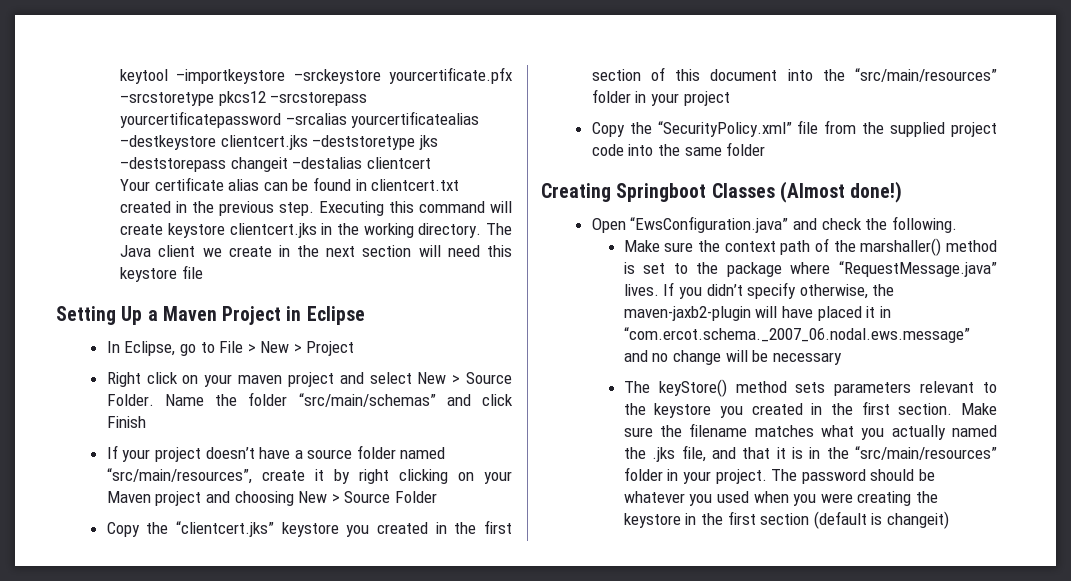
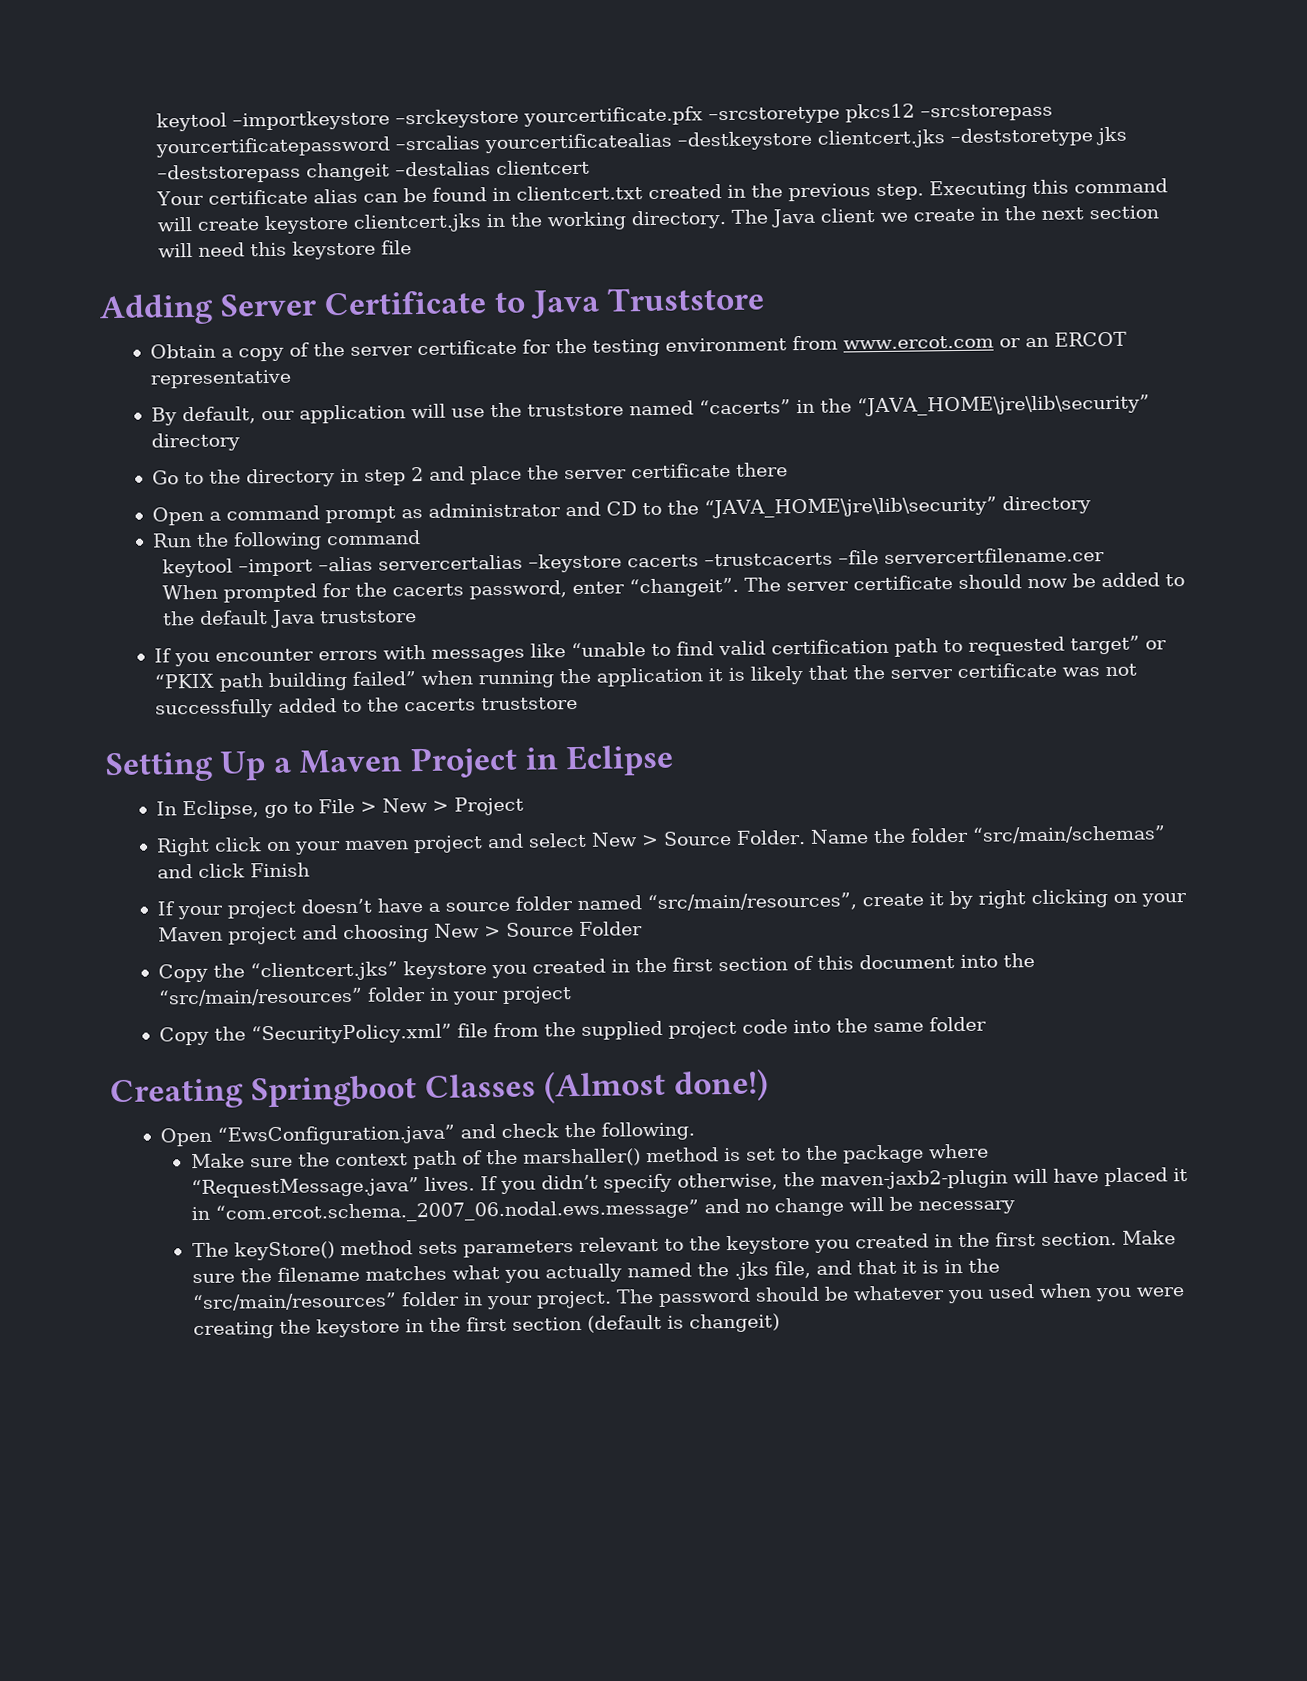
(203, 272) none -> [99,286,766,326] [150,331,1128,362] [150,369,293,389] [151,394,1151,426] [151,432,241,452] [152,462,789,488] [152,495,1092,526] [152,530,422,551] [161,547,1105,578] [161,572,1185,603] [161,609,417,628] [154,635,1168,667] [154,662,1138,692] [155,696,579,719] // Adding Server Certificate to Java Truststore // Obtain a copy of the server certificate for the testing environment from www.ercot.com or an ERCOT representative // By default, our application will use the truststore named “cacerts” in the “JAVA_HOME\jre\lib\security” directory // Go to the directory in step 2 and place the server certificate there // Open a command prompt as administrator and CD to the “JAVA_HOME\jre\lib\security” directory // Run the following command // keytool –import –alias servercertalias –keystore cacerts –trustcacerts –file servercertfilename.cer // When prompted for the cacerts password, enter “changeit”. The server certificate should now be added to the default Java truststore // If you encounter errors with messages like “unable to find valid certification path to requested target” or “PKIX path building failed” when running the application it is likely that the server certificate was not successfully added to the cacerts truststore

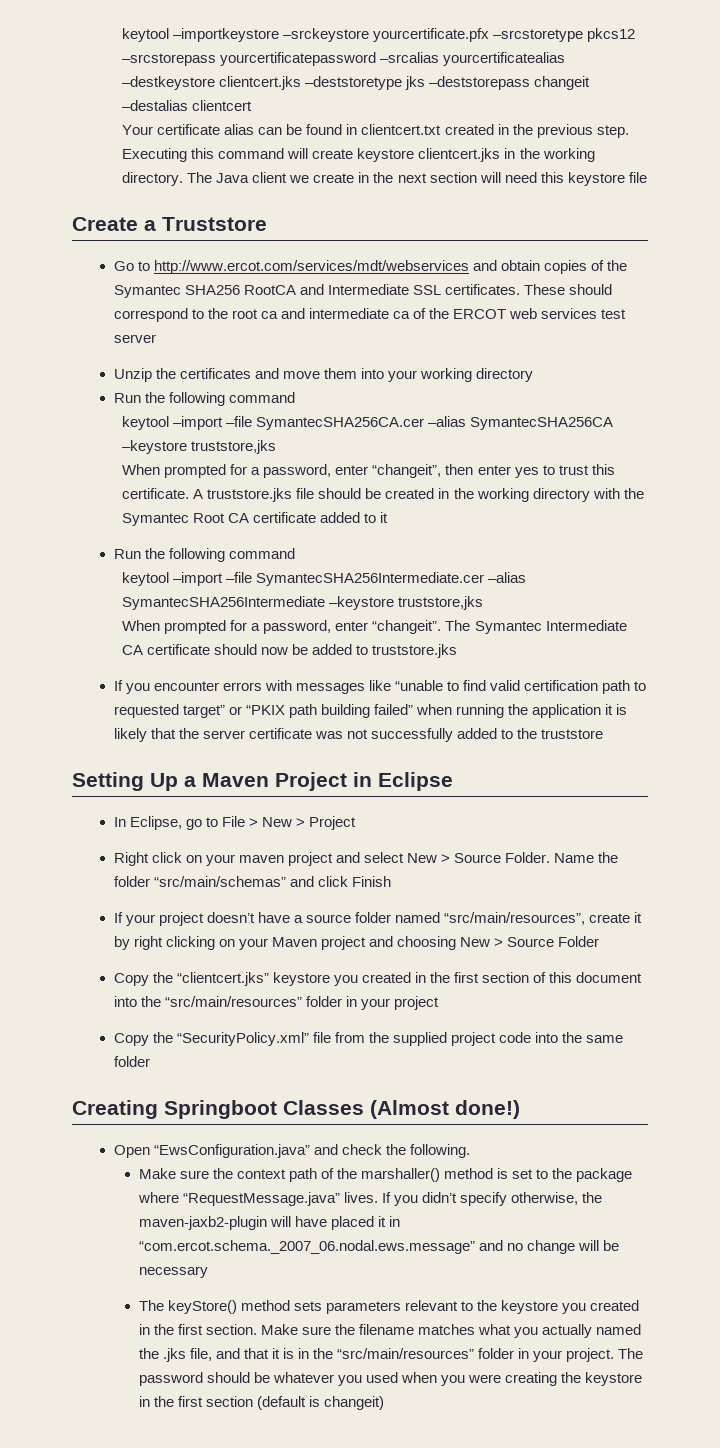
[99,286,766,326] [150,331,1128,362] [150,369,293,389] [151,394,1151,426] [151,432,241,452] [152,462,789,488] [152,496,998,526] Adding Server Certificate to Java Truststore // Obtain a copy of the server certificate for the testing environment from www.ercot.com or an ERCOT representative // By default, our application will use the truststore named “cacerts” in the “JAVA_HOME\jre\lib\security” directory // Go to the directory in step 2 and place the server certificate there // Open a command prompt as administrator and CD to the “JAVA_HOME\jre\lib\security” -> [72,217,267,231] [113,260,627,274] [113,284,612,298] [113,308,627,322] [113,334,156,343] [113,368,472,382] Create a Truststore // Go to http://www.ercot.com/services/mdt/webservices and obtain copies of the Symantec SHA256 RootCA and Intermediate SSL certificates. These should correspond to the root ca and intermediate ca of the ERCOT web services test server // Unzip the certificates and move them into your working
[317,547,1105,573] [161,582,464,603] –alias servercertalias –keystore cacerts –trustcacerts –file servercertfilename.cer // When prompted for the cacerts -> [226,416,614,430] [122,440,277,454] [122,464,615,478] [122,488,644,502] [122,512,389,526] [113,548,295,562] [122,572,527,586] [122,596,484,610] [122,620,261,634] –file SymantecSHA256CA.cer –alias SymantecSHA256CA –keystore truststore,jks // When prompted for a password, enter “changeit”, then enter yes to trust this certificate. A truststore.jks file should be created in the working directory with the Symantec Root CA certificate added to it // Run the following command // keytool –import –file SymantecSHA256Intermediate.cer –alias SymantecSHA256Intermediate –keystore truststore,jks // When prompted for a
[785,581,849,592] server -> [474,620,627,634] [122,645,144,655] Symantec Intermediate CA
[161,609,417,628] the default Java truststore -> [372,644,458,658] truststore.jks
[404,698,477,712] cacerts -> (538, 733) none

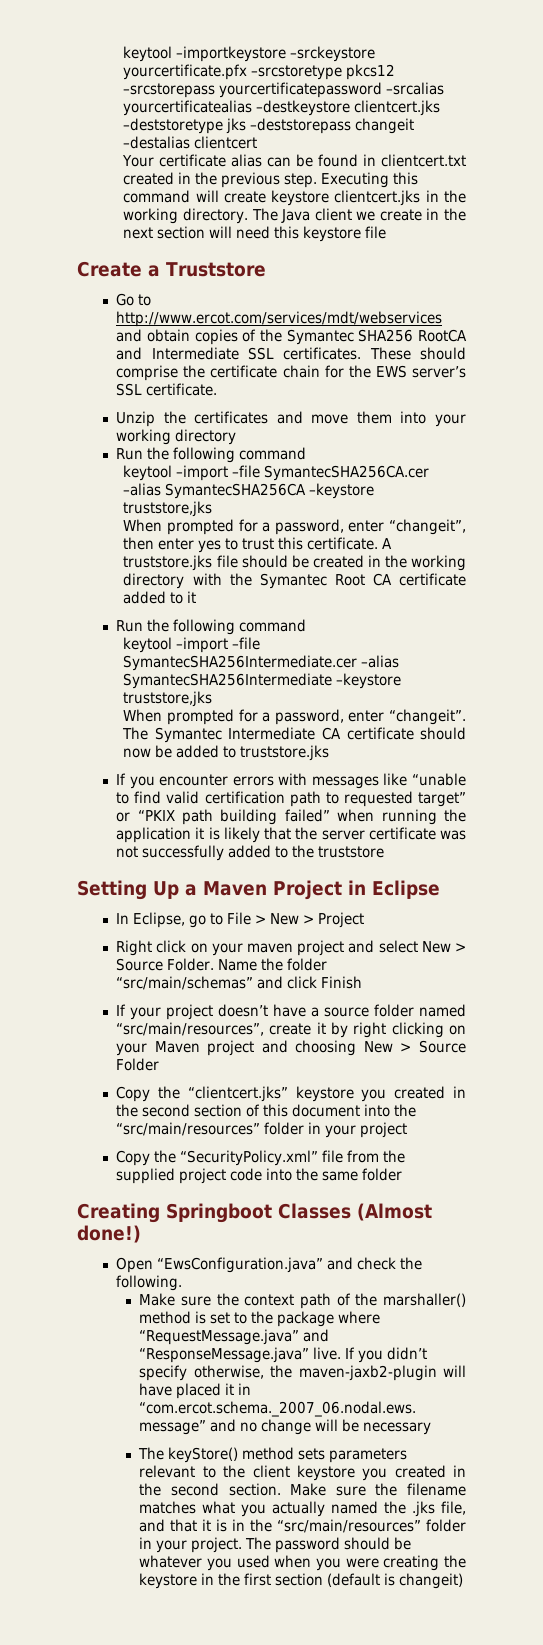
[113,308,627,322] [113,334,156,343] correspond to the root ca and intermediate ca of the ERCOT web services test server -> [116,365,466,381] [116,383,218,396] comprise the certificate chain for the EWS server’s SSL certificate.
[453,972,479,983] first -> [142,1104,191,1117] second
[343,1192,378,1203] lives. -> [303,1329,330,1342] [139,1347,342,1363] and “ResponseMessage.java” live.
[501,1300,640,1314] [138,1324,203,1335] keystore you created in the first -> [252,1465,467,1481] [139,1483,220,1496] client keystore you created in the second

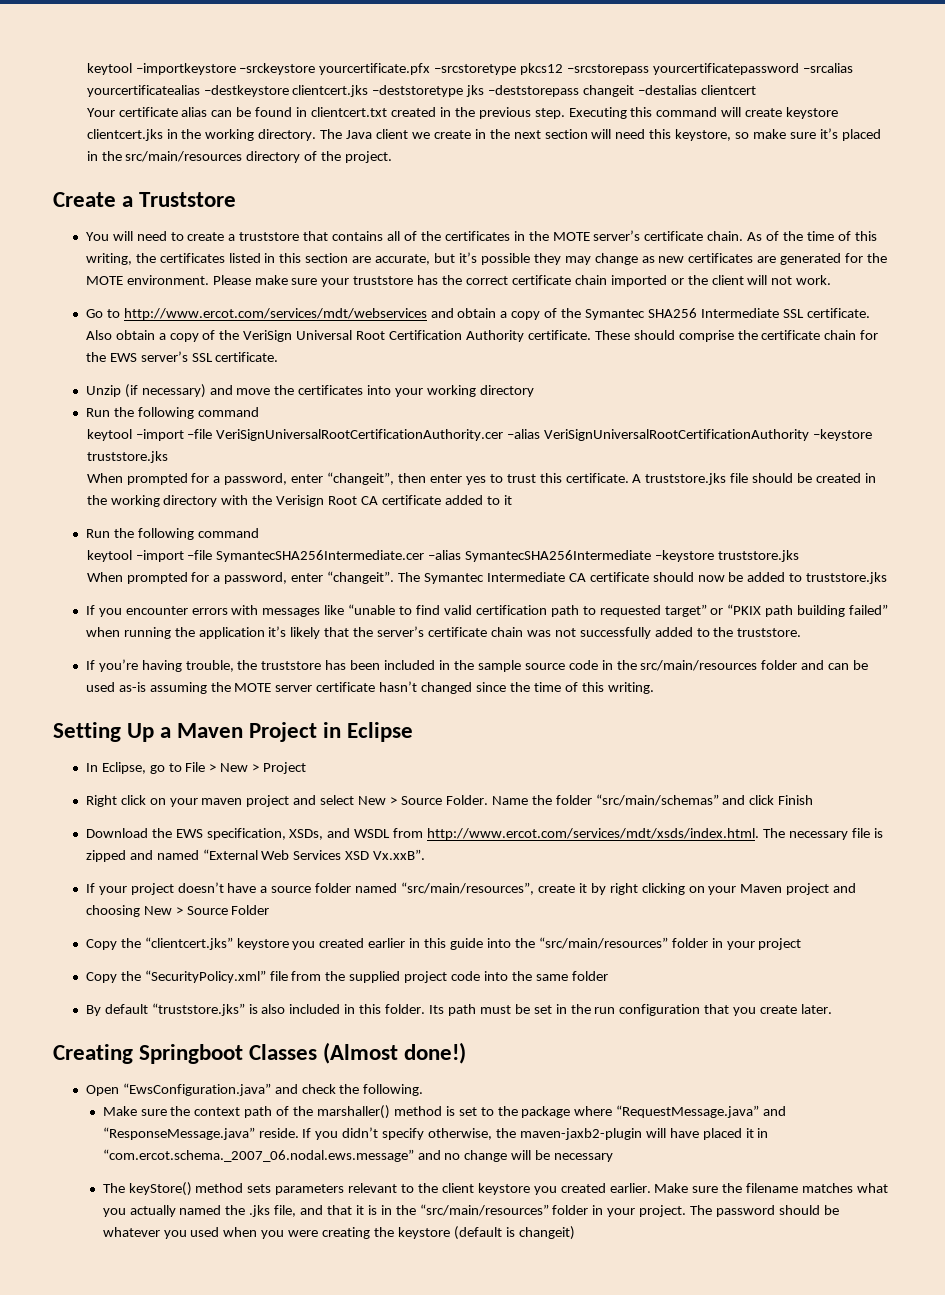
[303,226,387,242] [77,261,266,277] keystore file // Create a Truststore -> [675,128,881,141] [86,151,393,163] [53,192,237,207] [85,230,877,241] [85,252,887,265] [85,275,832,287] keystore, so make sure it’s placed in the src/main/resources directory of the project. // Create a Truststore // You will need to create a truststore that contains all of the certificates in the MOTE server’s certificate chain. As of the time of this writing, the certificates listed in this section are accurate, but it’s possible they may change as new certificates are generated for the MOTE environment. Please make sure your truststore has the correct certificate chain imported or the client will not work.
[194,329,238,345] copies -> [500,311,541,320] a copy
[418,329,467,342] [116,347,362,360] RootCA and Intermediate SSL certificates. -> [700,308,870,318] [85,330,591,342] Intermediate SSL certificate. Also obtain a copy of the VeriSign Universal Root Certification Authority certificate.
[163,411,392,424] the certificates and move them -> [124,384,364,398] (if necessary) and move the certificates
[264,465,430,481] [123,483,375,499] [123,501,213,517] SymantecSHA256CA.cer –alias SymantecSHA256CA –keystore truststore,jks -> [216,429,873,441] [86,451,168,463] VeriSignUniversalRootCertificationAuthority.cer –alias VeriSignUniversalRootCertificationAuthority –keystore truststore.jks
[259,573,327,589] Symantec -> [276,495,325,507] Verisign
[123,691,213,707] truststore,jks -> [718,550,800,562] truststore.jks
[195,827,220,840] it is -> [268,626,287,637] it’s
[321,827,436,840] server certificate -> [377,626,523,637] server’s certificate chain
[318,846,385,858] truststore -> [737,628,802,637] [85,659,869,672] [85,681,654,694] truststore. // If you’re having trouble, the truststore has been included in the sample source code in the src/main/resources folder and can be used as-is assuming the MOTE server certificate hasn’t changed since the time of this writing.
(363, 982) none -> [85,828,883,840] [85,849,426,862] // Download the EWS specification, XSDs, and WSDL from http://www.ercot.com/services/mdt/xsds/index.html. The necessary file is zipped and named “External Web Services XSD Vx.xxB”.
[453,1086,466,1098] [116,1104,361,1117] in the second section of this document -> [368,938,484,950] earlier in this guide
(403, 1174) none -> [85,1003,832,1016] // By default “truststore.jks” is also included in this folder. Its path must be set in the run configuration that you create later.
[313,1347,342,1360] live. -> [258,1128,299,1138] reside.
[453,1465,467,1477] [139,1483,281,1496] in the second section. -> [609,1183,651,1193] earlier.
[201,1573,324,1586] in the first section -> (450, 1233) none

